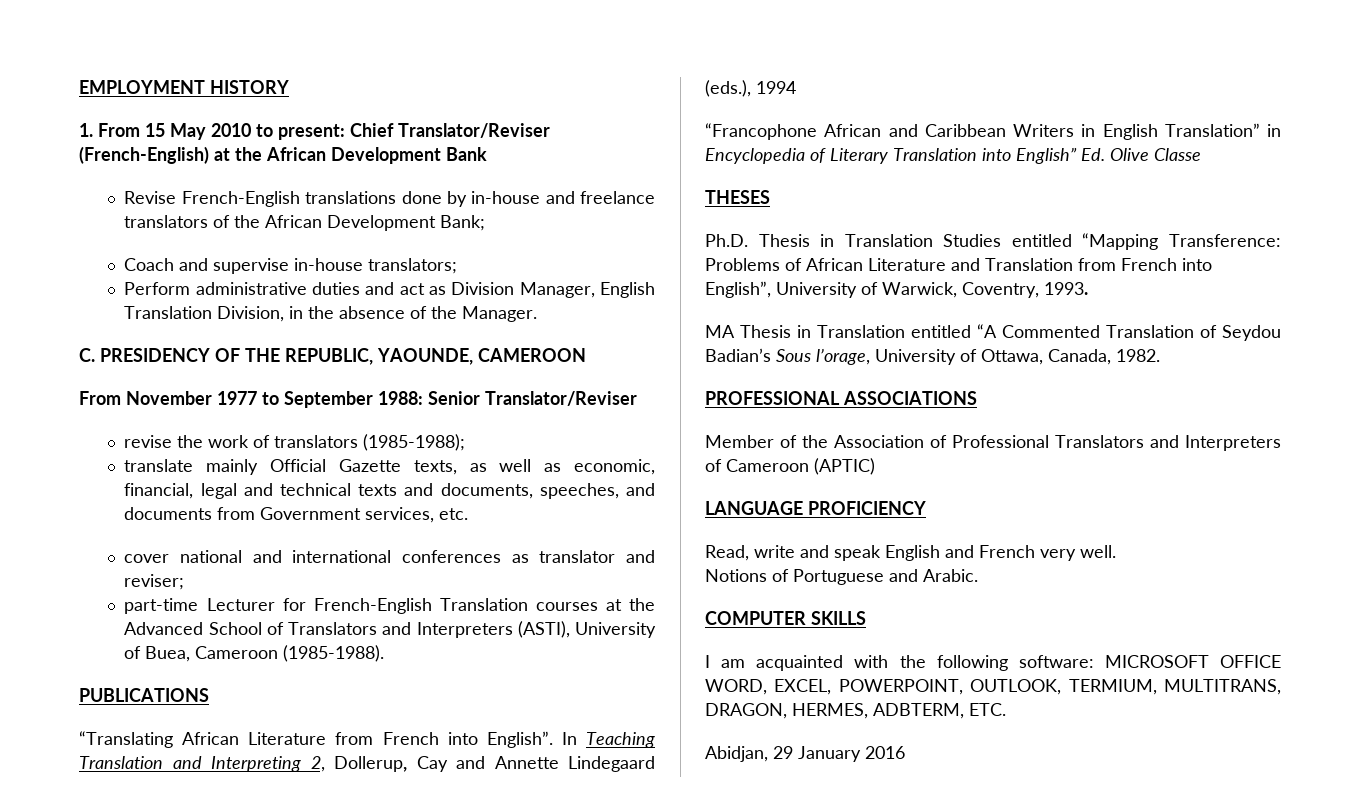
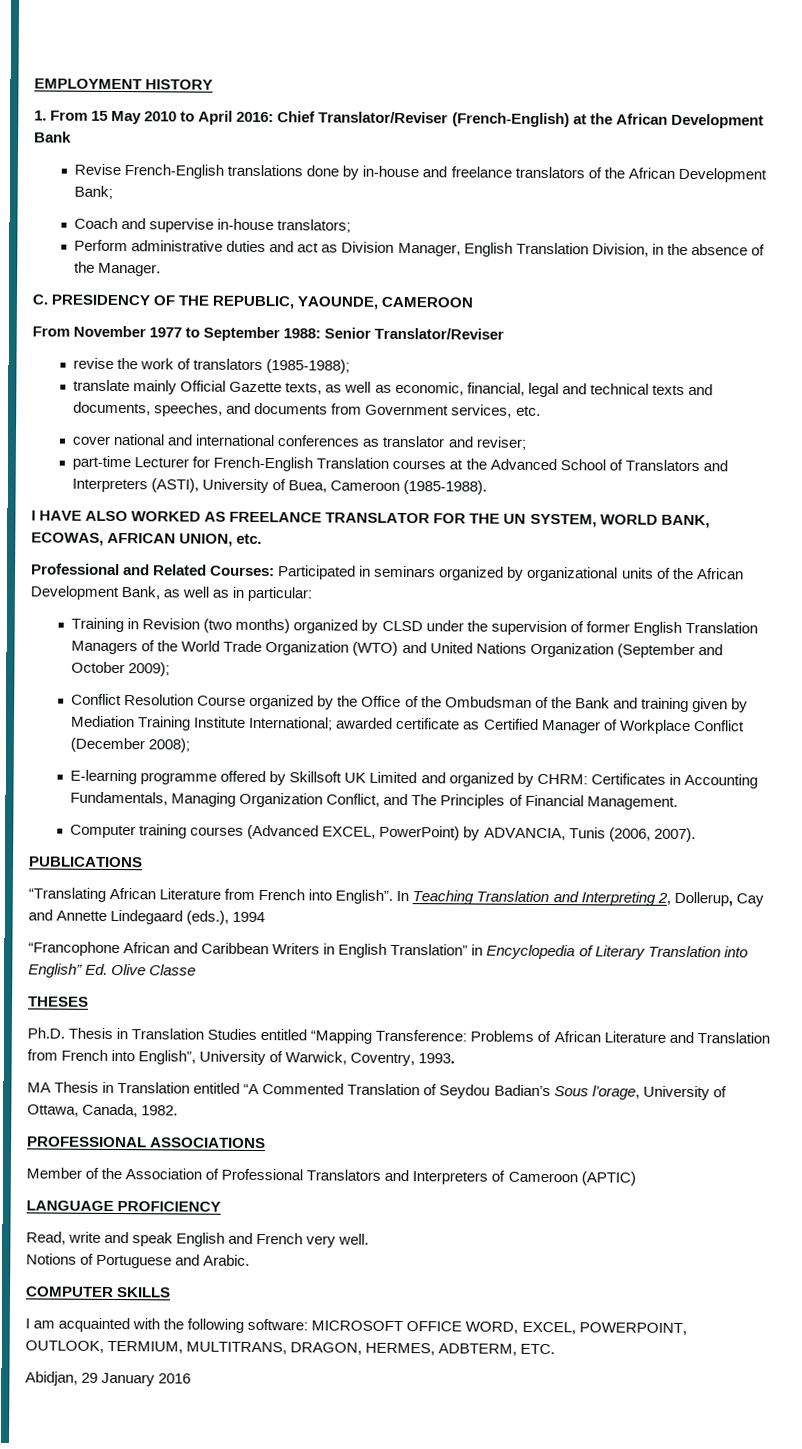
[278,124,345,140] present: -> [198,110,275,125] April 2016:
(385, 653) none -> [31,510,710,529] [31,532,263,547] [31,563,744,582] [30,585,313,602] [71,617,758,636] [71,640,723,659] [71,661,171,677] [71,693,748,713] [70,715,745,735] [70,737,191,753] [70,769,758,789] [70,791,678,810] [70,824,696,843] // I HAVE ALSO WORKED AS FREELANCE TRANSLATOR FOR THE UN SYSTEM, WORLD BANK, ECOWAS, AFRICAN UNION, etc. // Professional and Related Courses: Participated in seminars organized by organizational units of the African Development Bank, as well as in particular: // Training in Revision (two months) organized by CLSD under the supervision of former English Translation Managers of the World Trade Organization (WTO) and United Nations Organization (September and October 2009); // Conflict Resolution Course organized by the Office of the Ombudsman of the Bank and training given by Mediation Training Institute International; awarded certificate as Certified Manager of Workplace Conflict (December 2008); // E-learning programme offered by Skillsoft UK Limited and organized by CHRM: Certificates in Accounting Fundamentals, Managing Organization Conflict, and The Principles of Financial Management. // Computer training courses (Advanced EXCEL, PowerPoint) by ADVANCIA, Tunis (2006, 2007).

